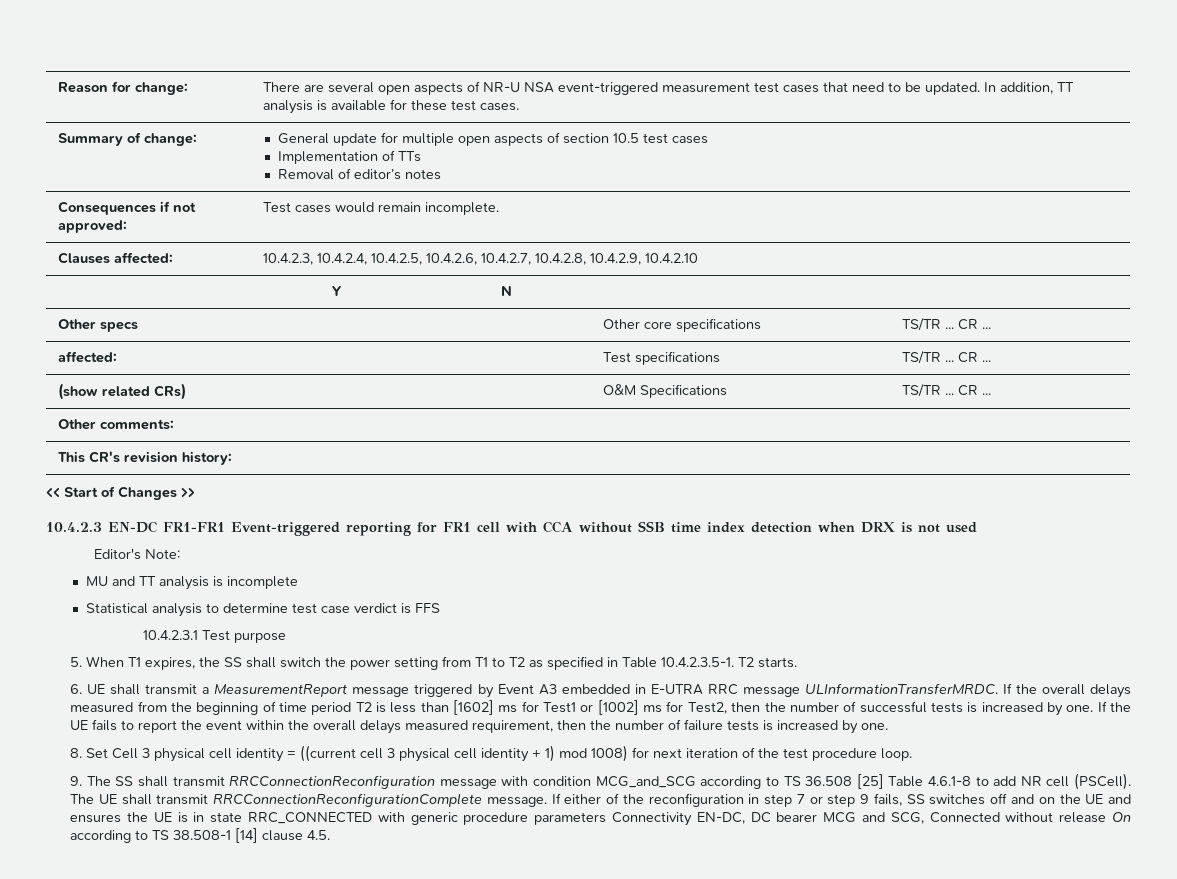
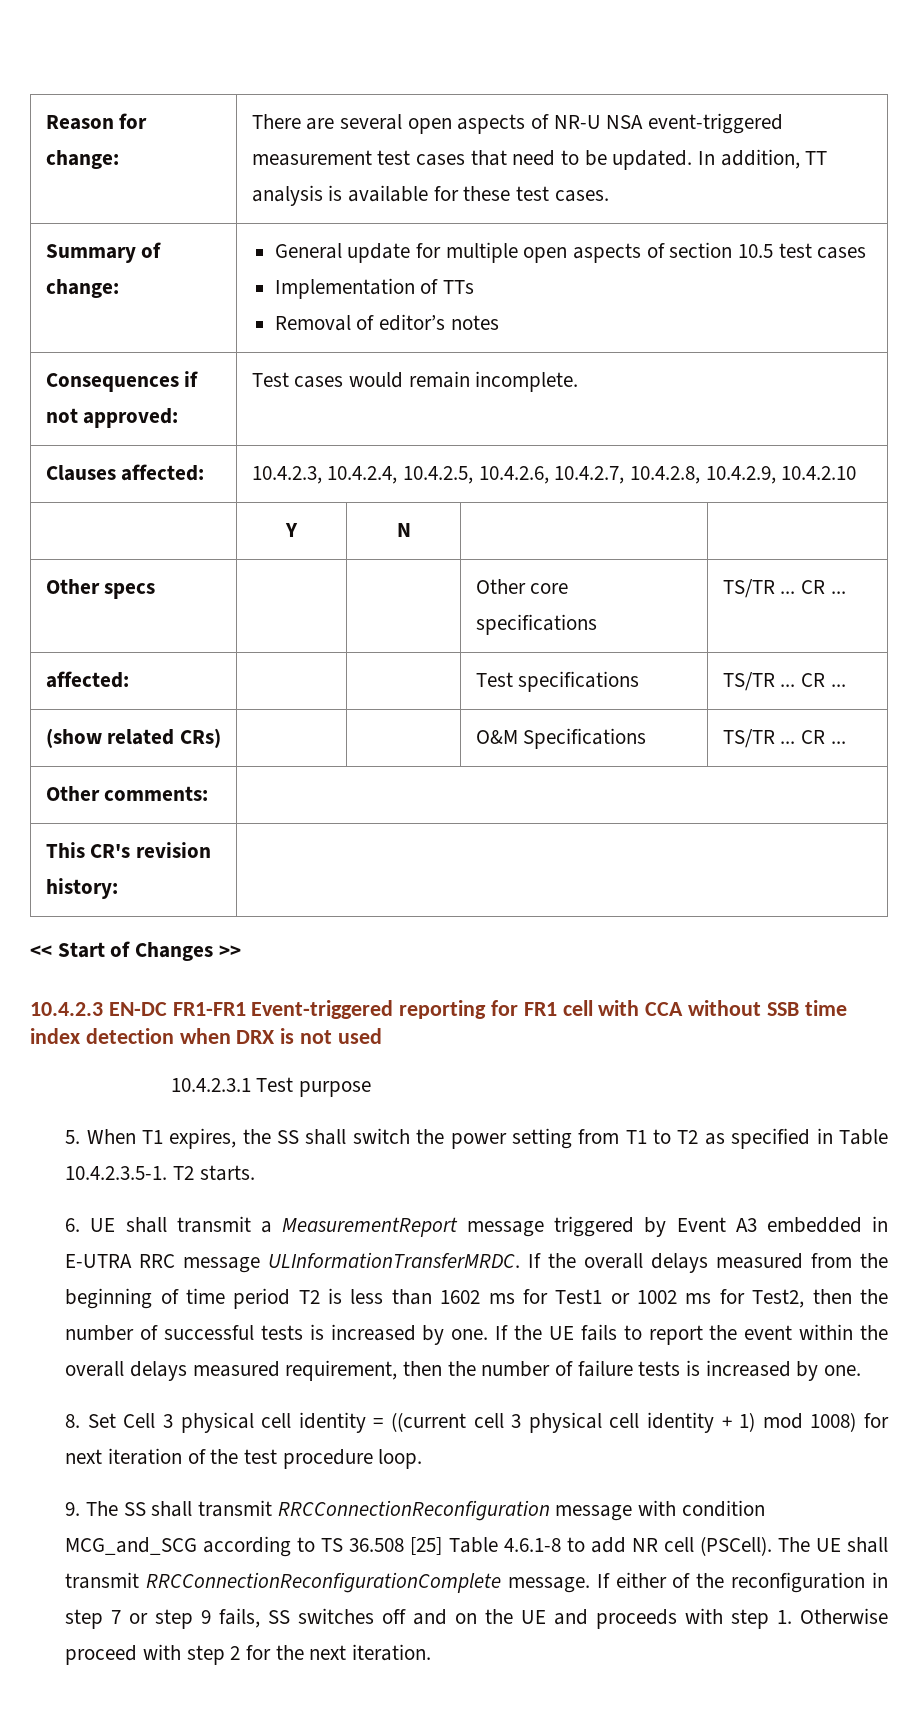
[94,548,181,560] [86,576,299,590] [86,603,441,617] // Editor's Note: // MU and TT analysis is incomplete // Statistical analysis to determine test case verdict is FFS -> (382, 1036) none
[453,700,495,715] [1602] -> [440,1290,481,1304] 1602
[597,700,639,715] [1002] -> [637,1290,678,1304] 1002
[70,812,1131,826] [70,828,331,843] ensures the UE is in state RRC_CONNECTED with generic procedure parameters Connectivity EN-DC, DC bearer MCG and SCG, Connected without release On according to TS 38.508-1 [14] clause 4.5. -> [596,1608,889,1629] [65,1644,431,1665] proceeds with step 1. Otherwise proceed with step 2 for the next iteration.

